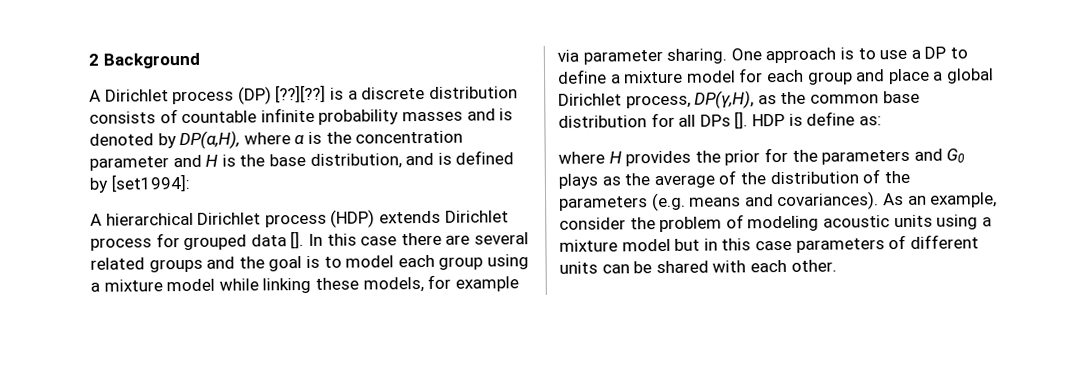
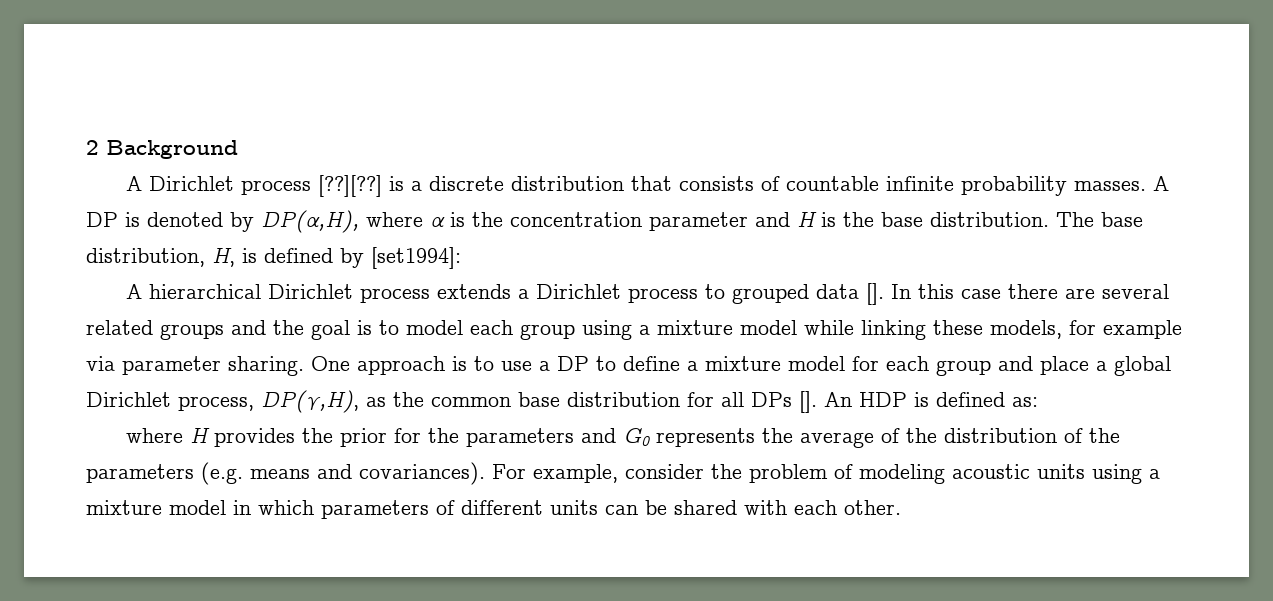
[237,86,272,105] (DP) -> (311, 187) none
(518, 92) none -> [630,176,672,191] that
[401,108,496,122] masses and -> [1073,176,1169,191] [86,212,118,227] masses. A DP
[309,152,435,169] distribution, and -> [930,212,1143,227] [86,247,235,267] distribution. The base distribution, H,
[330,209,509,228] [90,233,180,251] (HDP) extends Dirichlet process for -> [436,284,725,303] extends a Dirichlet process to
(749, 120) none -> [824,392,852,407] An
[806,111,856,126] define -> [936,392,1005,407] defined
[558,173,621,189] plays as -> [655,428,755,447] represents
[882,192,927,206] As an -> [492,464,526,479] For
[674,238,792,251] but in this case -> [233,500,314,515] in which

